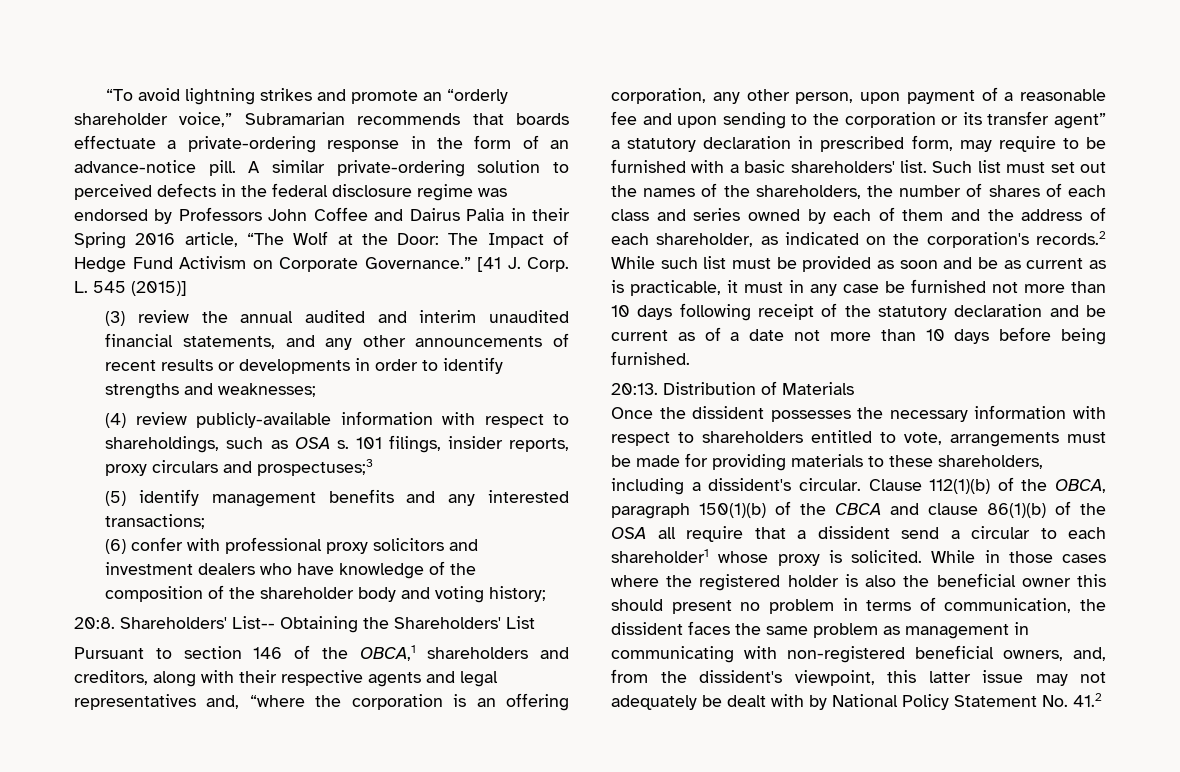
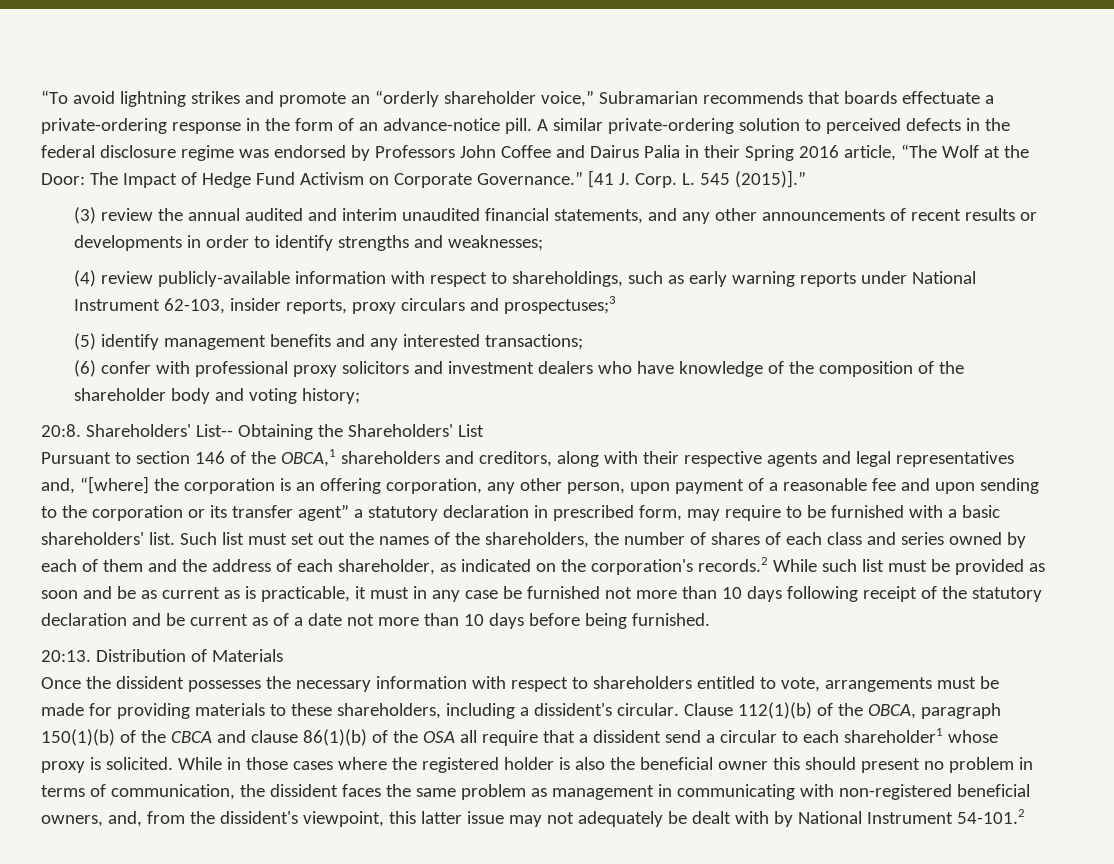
[131,281,187,296] (2015)] -> [734,170,806,188] (2015)].”
[294,435,441,453] OSA s. 101 filings, -> [688,271,976,287] [73,298,225,314] early warning reports under National Instrument 62-103,
[249,695,305,707] “where -> [79,476,149,494] “[where]
[902,693,1102,710] Policy Statement No. 41.2 -> [866,809,1025,824] Instrument 54-101.2

